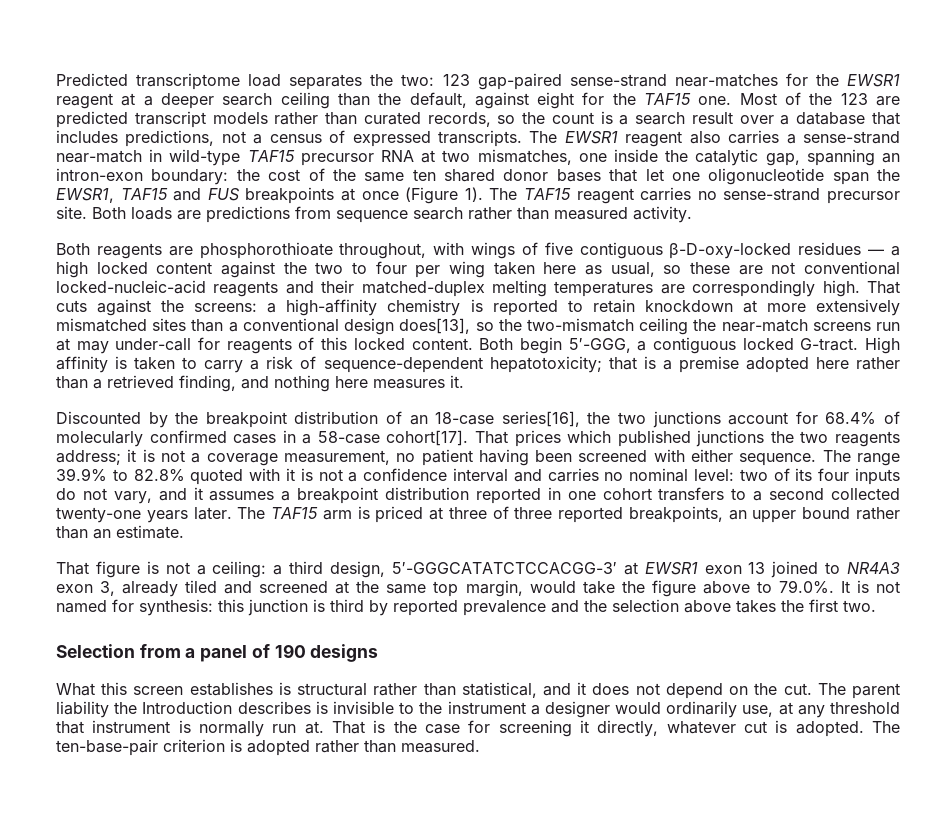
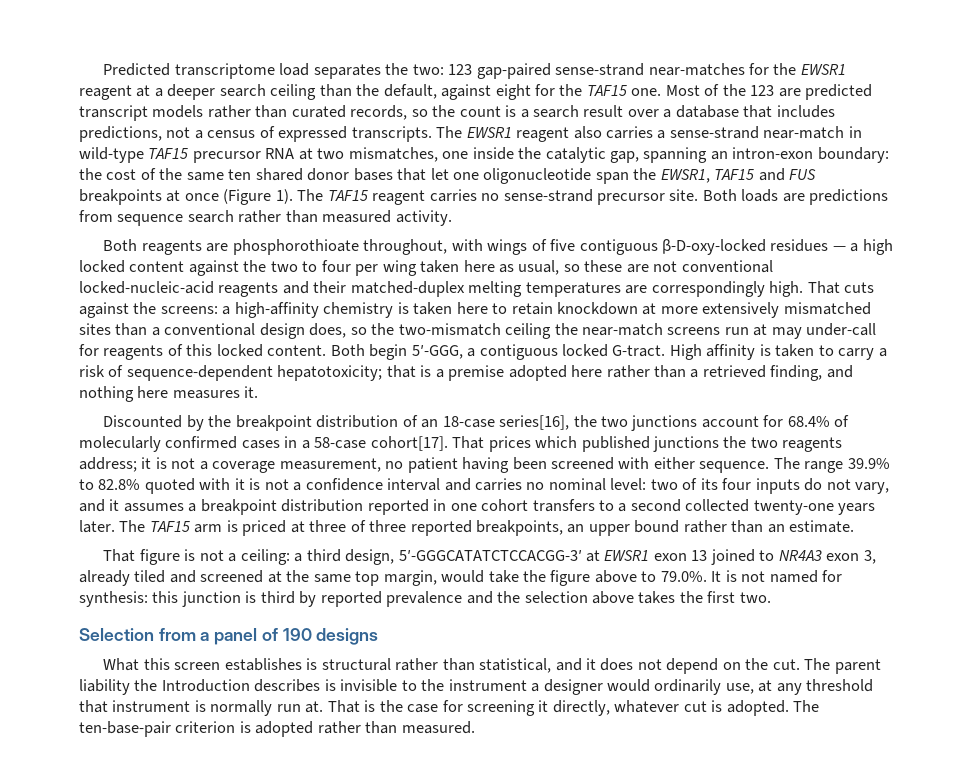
[492,300,558,316] reported -> [413,302,488,315] taken here
[399,318,471,334] does[13], -> [309,323,347,338] does,

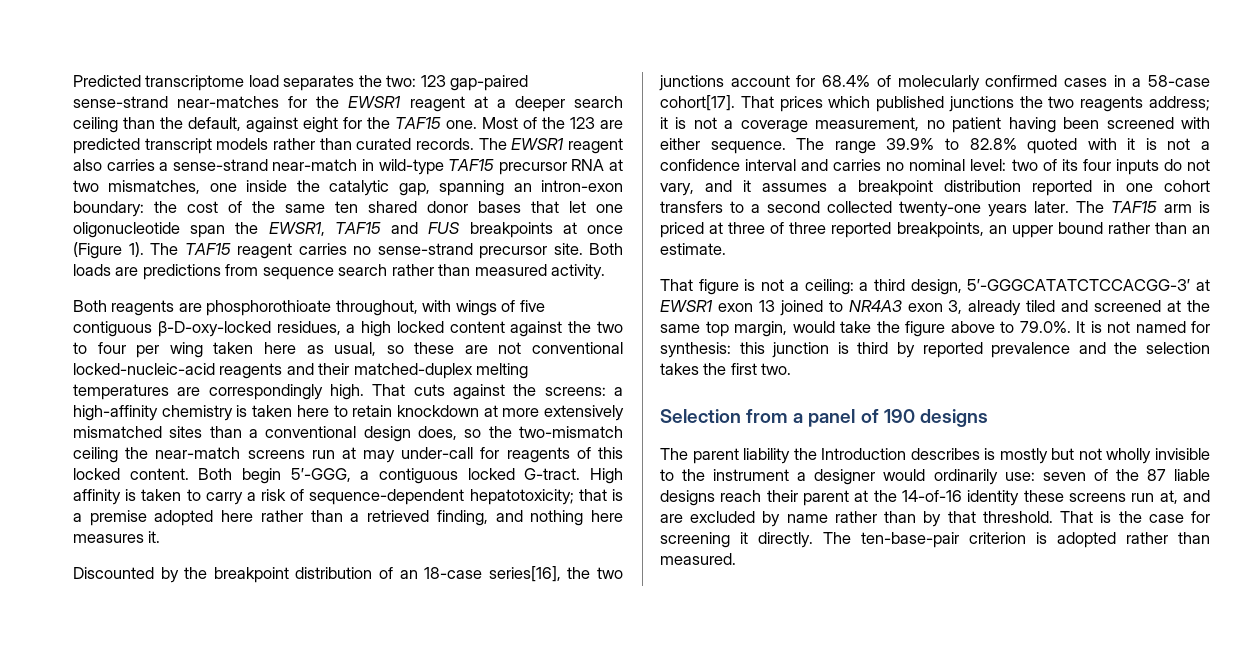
[350,105,835,120] [79,126,432,142] records, so the count is a search result over a database that includes predictions, not a census of expressed transcripts. -> [416,138,474,150] records.
[770,239,846,252] residues — -> [276,321,341,335] residues,
[592,591,635,604] above -> (1210, 348) none
[103,658,800,674] What this screen establishes is structural rather than statistical, and it does not depend on the cut. -> (988, 418) none
(336, 685) none -> [999,448,1152,464] mostly but not wholly
[725,679,874,695] [79,700,324,716] use, at any threshold that instrument is normally run at. -> [1004,469,1210,481] [660,490,1210,506] [660,511,1053,527] use: seven of the 87 liable designs reach their parent at the 14-of-16 identity these screens run at, and are excluded by name rather than by that threshold.
[552,700,789,716] directly, whatever cut is adopted. -> [758,532,813,548] directly.

